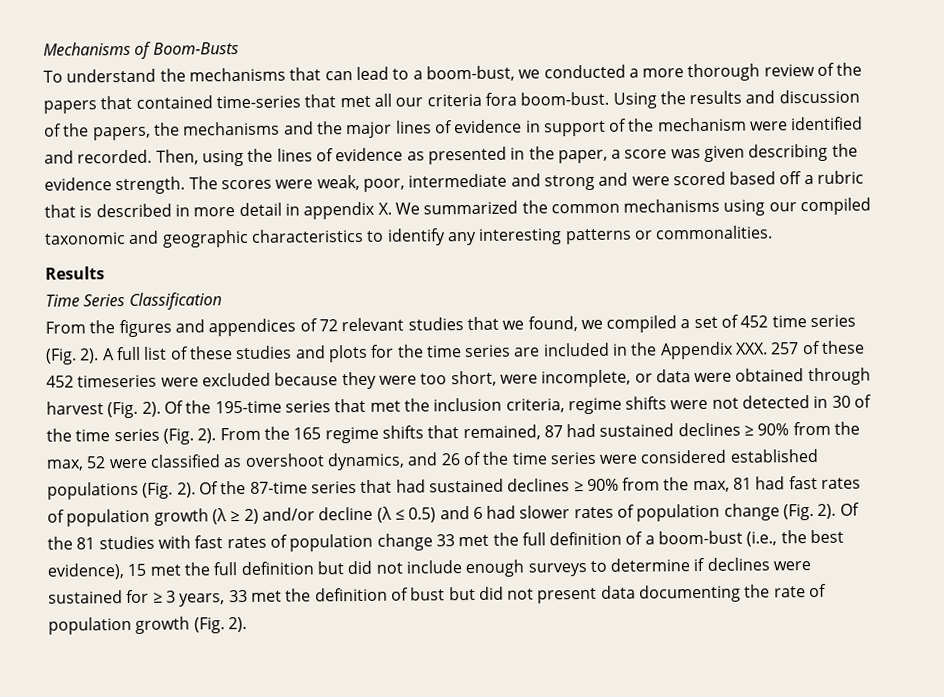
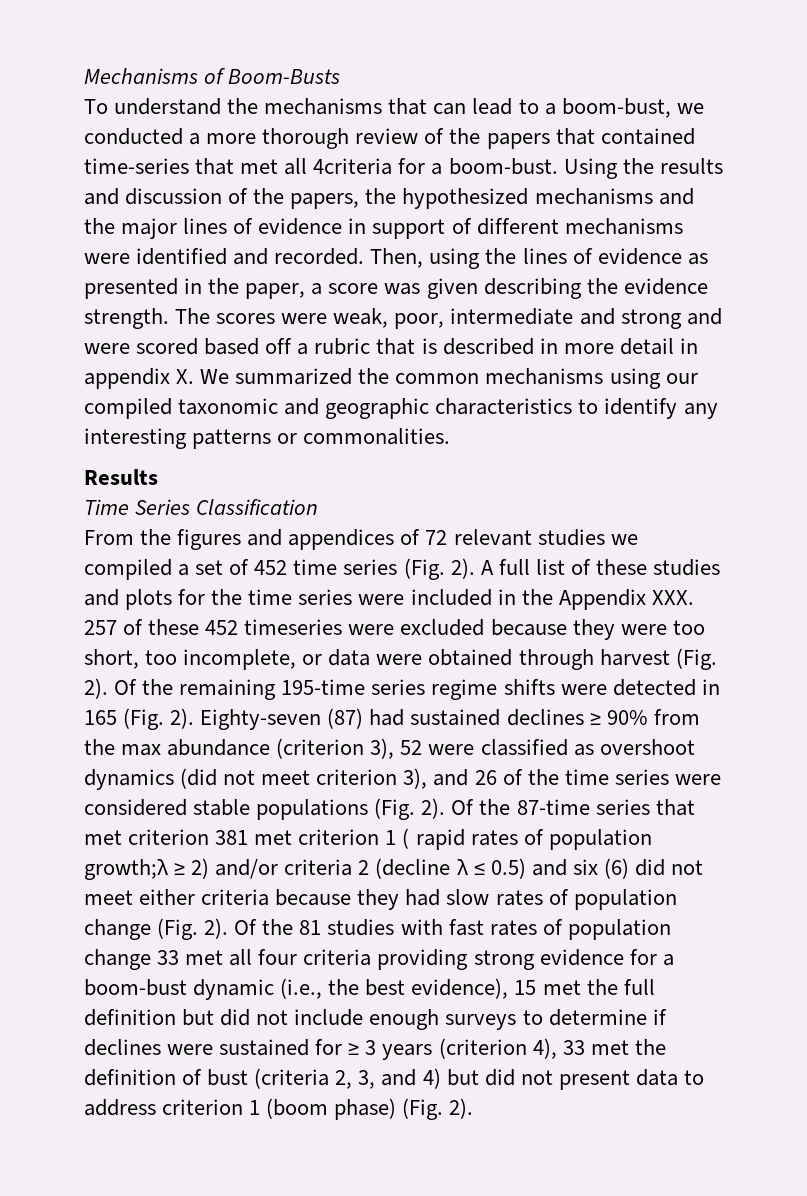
[395,92,517,107] our criteria fora -> [313,158,443,175] 4criteria for a
(180, 129) none -> [402,188,529,209] hypothesized
[627,117,747,132] the mechanism -> [476,218,683,235] different mechanisms
[466,316,578,332] that we found, -> (605, 537) none
[513,347,541,357] are -> [358,594,405,605] were
[499,374,538,384] were -> [145,650,178,665] too
(212, 407) none -> [179,679,277,700] remaining
[334,397,565,413] that met the inclusion criteria, -> (426, 687) none
[711,397,739,409] not -> (607, 689) none
[831,394,873,408] [46,421,861,445] [46,459,84,471] 30 of the time series (Fig. 2). From the 165 regime shifts that remained, 87 had sustained declines ≥ 90% from the max, -> [84,708,700,730] [84,738,395,759] 165 (Fig. 2). Eighty-seven (87) had sustained declines ≥ 90% from the max abundance (criterion 3),
[326,452,405,471] dynamics, -> [84,768,428,790] dynamics (did not meet criterion 3),
[729,448,819,463] established -> [193,799,251,816] stable
[395,475,862,493] [47,508,227,527] had sustained declines ≥ 90% from the max, 81 had fast rates of population growth (λ -> [84,828,652,850] [84,859,168,880] met criterion 381 met criterion 1 ( rapid rates of population growth;λ
[318,505,571,523] decline (λ ≤ 0.5) and 6 had slower -> [284,858,704,879] [84,889,490,910] criteria 2 (decline λ ≤ 0.5) and six (6) did not meet either criteria because they had slow
[492,531,644,546] the full definition of -> [229,949,657,970] all four criteria providing strong evidence for
(744, 537) none -> [193,979,275,1000] dynamic
[179,593,226,607] years, -> [382,1038,557,1060] years (criterion 4),
(446, 594) none -> [254,1068,441,1089] (criteria 2, 3, and 4)
[639,583,828,603] [48,616,191,635] documenting the rate of population growth -> [683,1070,704,1085] [84,1098,397,1120] to address criterion 1 (boom phase)

